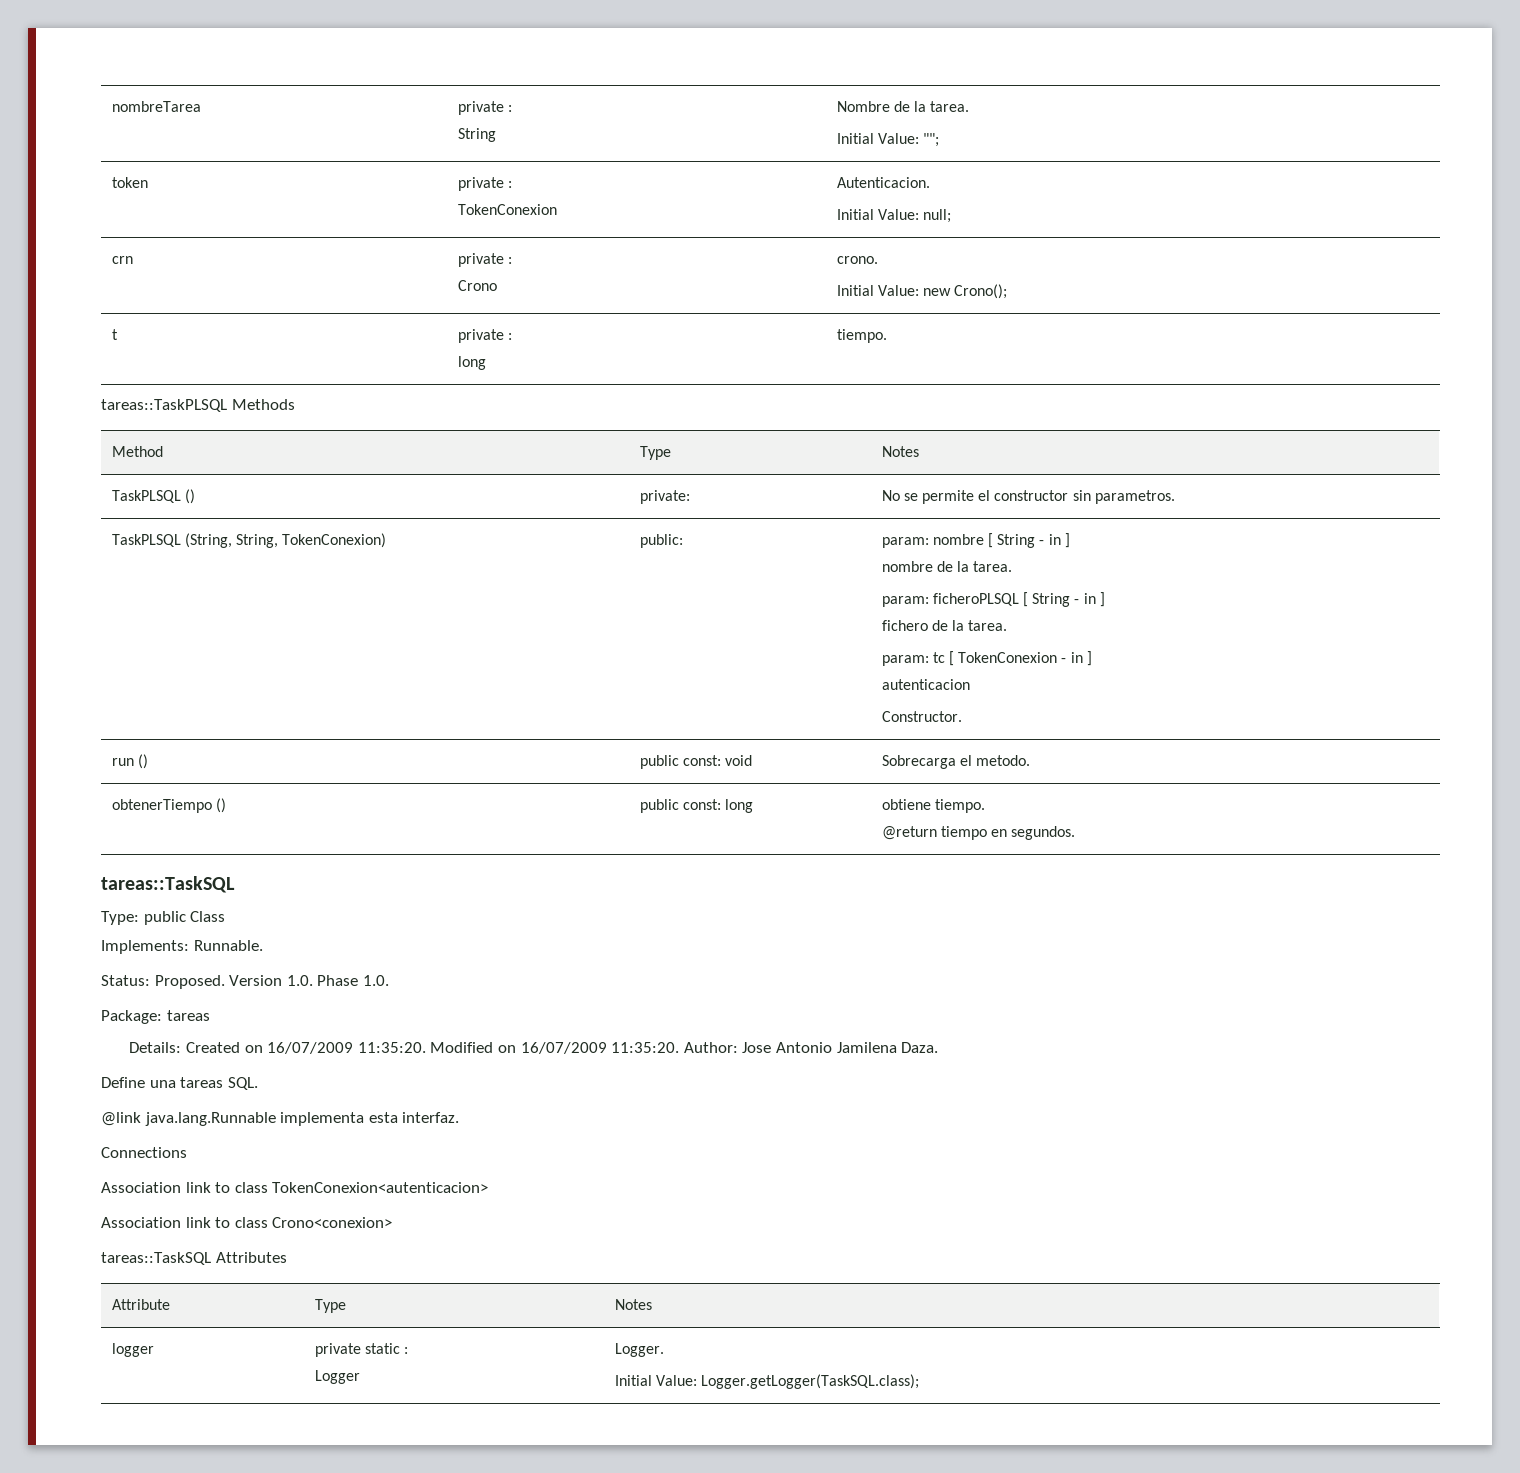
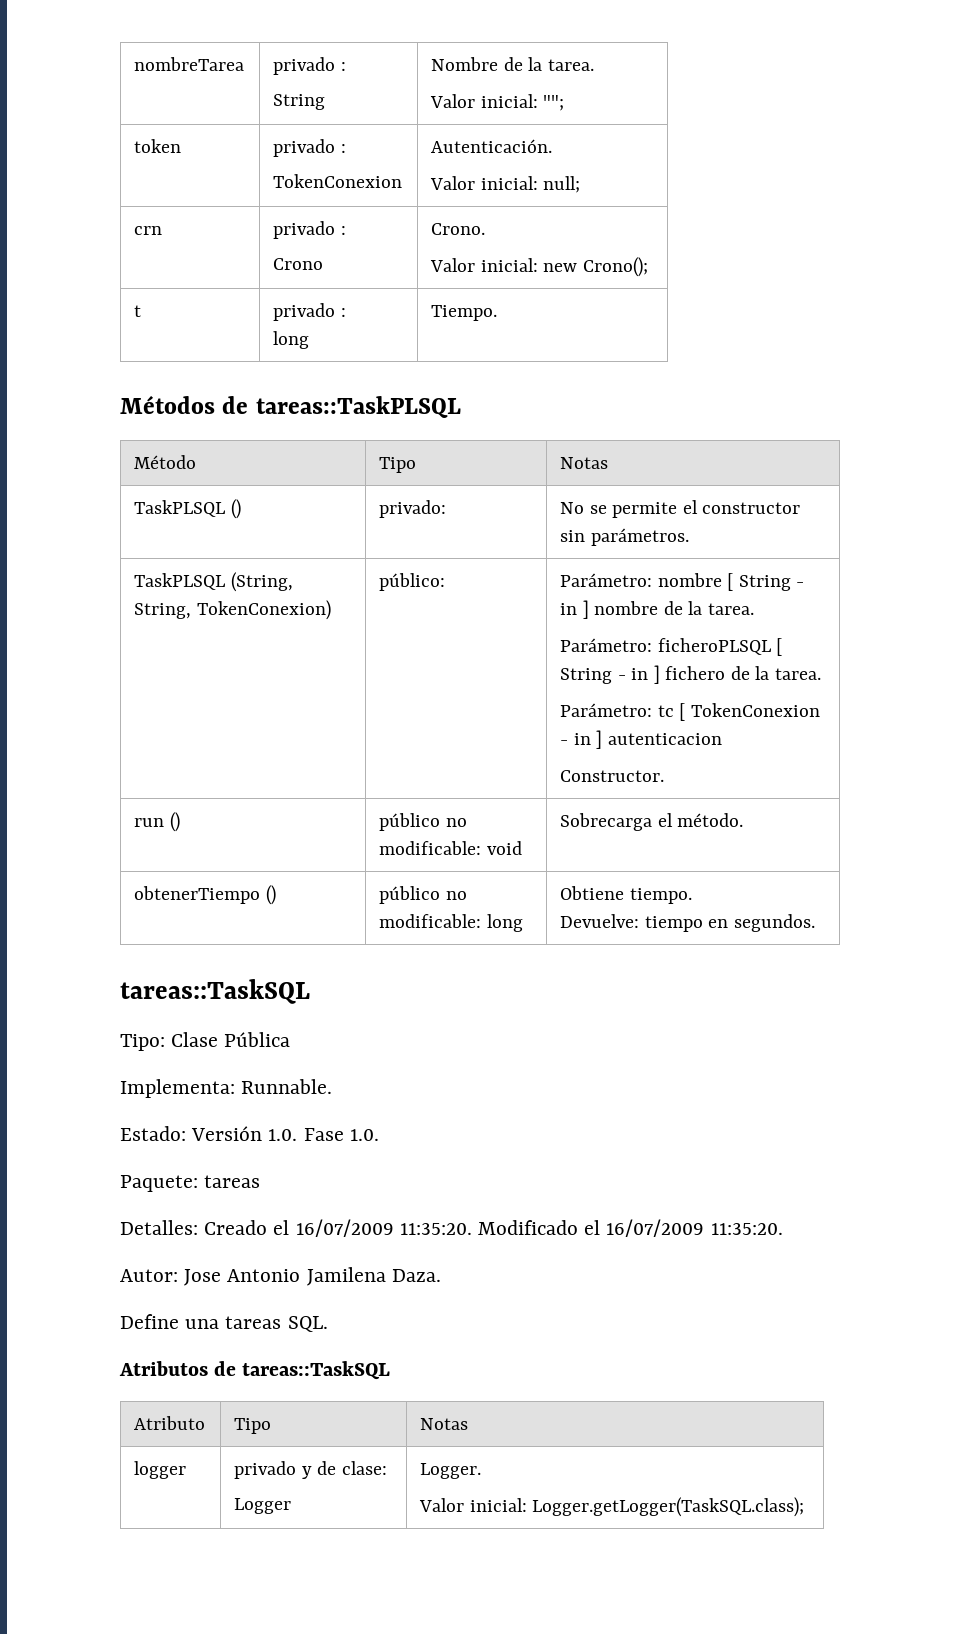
[457,101,504,115] private -> [273,57,336,75] privado
[836,133,919,144] Initial Value: -> [430,94,538,108] Valor inicial:
[457,177,504,191] private -> [273,139,336,157] privado
[836,177,930,188] [836,209,919,220] Autenticacion. // Initial Value: -> [431,139,553,153] [430,176,538,190] Autenticación. // Valor inicial:
[457,253,504,267] private -> [273,221,336,239] privado
[836,256,878,264] [836,285,919,296] crono. // Initial Value: -> [431,223,486,235] [430,258,538,272] Crono. // Valor inicial:
[457,329,504,343] private -> [273,303,336,321] privado
[836,329,887,343] [101,399,295,412] [111,446,163,457] [639,446,671,460] [881,446,919,457] tiempo. // tareas::TaskPLSQL Methods // Method | Type | Notes -> [431,305,498,321] [120,395,461,418] [134,455,197,469] [379,457,417,473] [560,457,609,469] Tiempo. // Métodos de tareas::TaskPLSQL // Método | Tipo | Notas
[639,490,690,504] private: -> [379,500,447,518] privado:
[1094,490,1175,504] parametros. -> [590,528,689,546] parámetros.
[639,534,683,548] [881,537,929,548] public: | param: -> [379,573,446,591] [560,573,653,587] público: | Parámetro:
(1070, 540) // -> (589, 609) none
[881,596,929,607] param: -> [560,638,653,652] Parámetro:
(1105, 599) // -> (660, 674) none
[881,655,929,666] param: -> [560,703,653,717] Parámetro:
(1092, 658) // -> (603, 739) none
[639,755,721,769] public const: -> [379,813,467,831] [379,841,482,855] público no modificable:
[975,755,1030,766] metodo. -> [677,813,744,827] método.
[639,799,753,813] [881,799,985,813] [881,826,937,840] public const: long | obtiene tiempo. // @return -> [379,886,467,904] [379,914,523,932] [560,886,692,904] [560,914,640,928] público no modificable: long | Obtiene tiempo. // Devuelve:
[101,911,226,925] [101,940,263,954] [101,975,359,989] Type: public Class // Implements: Runnable. // Status: Proposed. Version 1.0. Phase -> [120,1032,291,1051] [120,1079,333,1098] [120,1126,344,1141] Tipo: Clase Pública // Implementa: Runnable. // Estado: Versión 1.0. Fase
[101,1010,162,1024] Package: -> [120,1175,198,1192] Paquete:
[129,1042,738,1054] Details: Created on 16/07/2009 11:35:20. Modified on 16/07/2009 11:35:20. Author: -> [120,1219,783,1237] [120,1269,178,1282] Detalles: Creado el 16/07/2009 11:35:20. Modificado el 16/07/2009 11:35:20. // Autor:
[101,1112,460,1126] [101,1147,187,1158] [101,1182,489,1193] [101,1217,393,1228] [101,1252,287,1265] [111,1299,170,1310] [314,1299,346,1313] [614,1299,652,1310] [111,1343,154,1357] [314,1343,408,1357] @link java.lang.Runnable implementa esta interfaz. // Connections // Association link to class TokenConexion<autenticacion> // Association link to class Crono<conexion> // tareas::TaskSQL Attributes // Attribute | Type | Notes // logger | private static : -> [119,1361,391,1380] [134,1416,206,1430] [234,1418,272,1434] [420,1418,469,1430] [134,1461,187,1479] [234,1461,387,1479] Atributos de tareas::TaskSQL // Atributo | Tipo | Notas // logger | privado y de clase:
[614,1375,697,1386] Initial Value: -> [419,1498,527,1512] Valor inicial:

